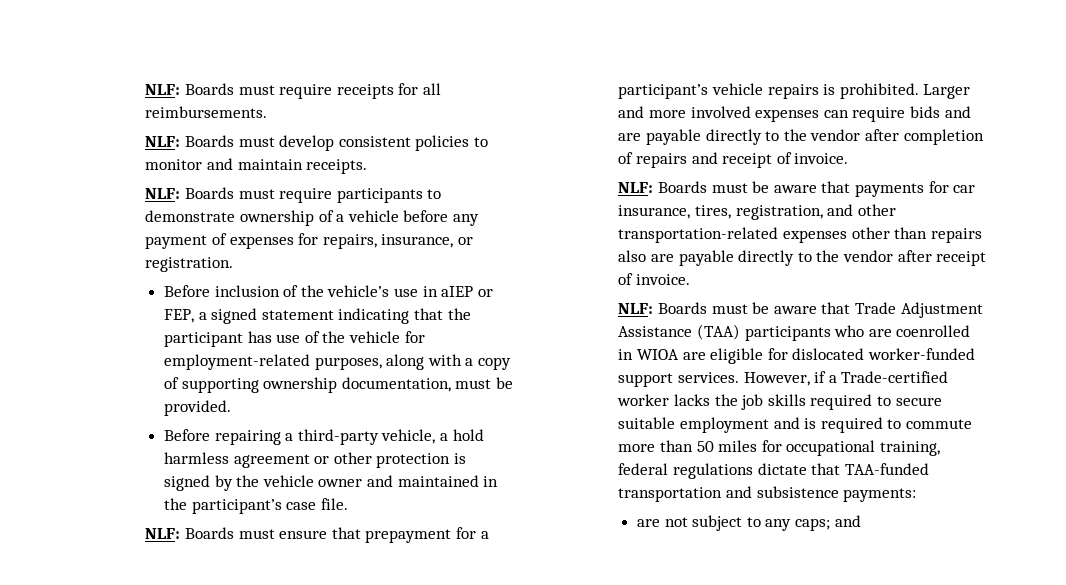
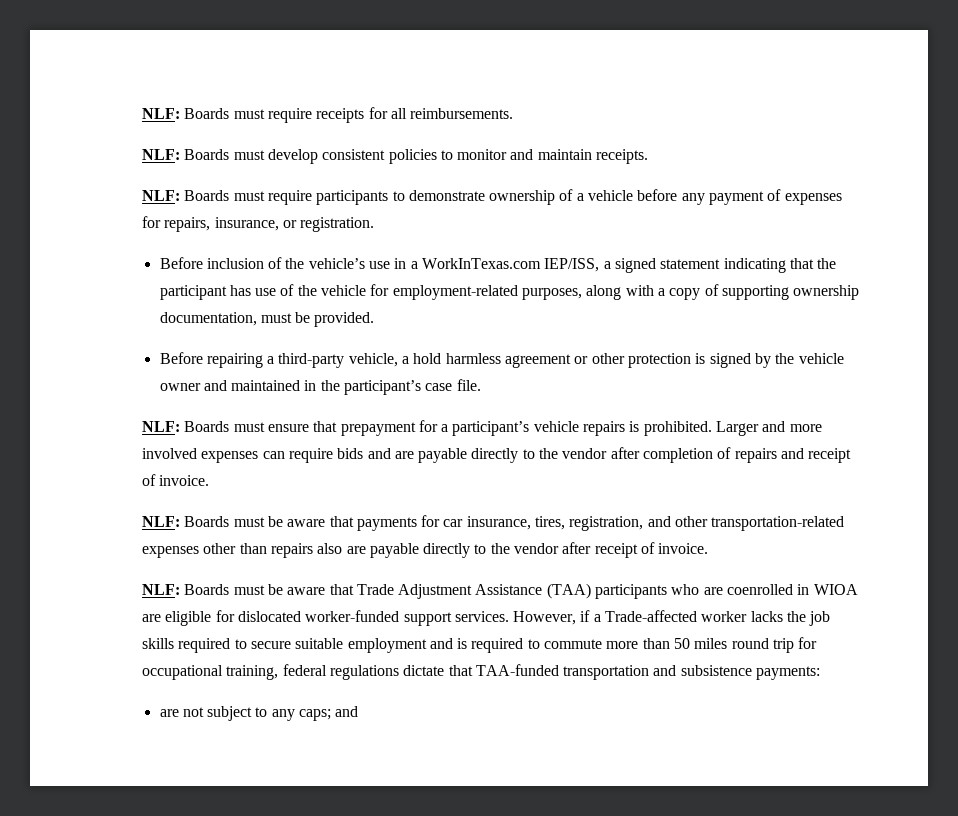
[441,286,493,297] [164,309,195,323] aIEP or FEP, -> [410,258,600,272] a WorkInTexas.com IEP/ISS,
[841,371,949,383] Trade-certified -> [605,610,698,622] Trade-affected
(758, 446) none -> [731,638,795,653] round trip

